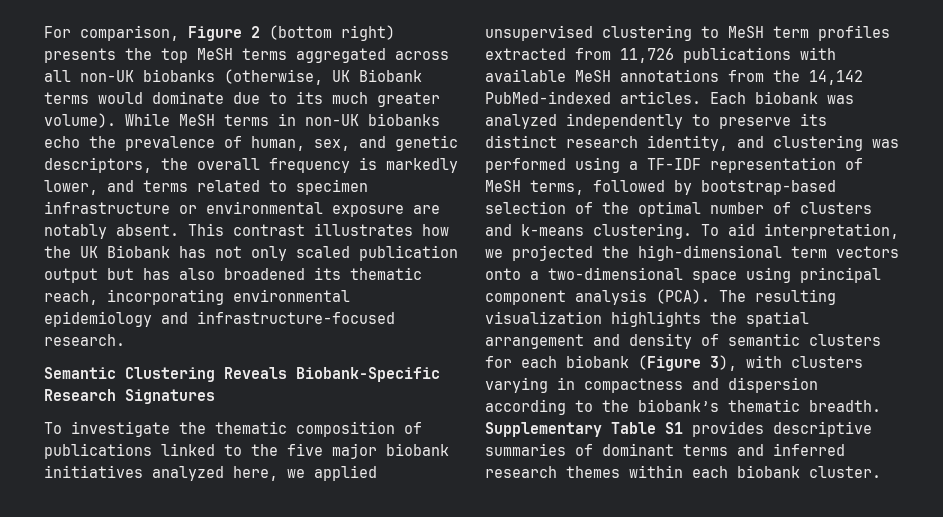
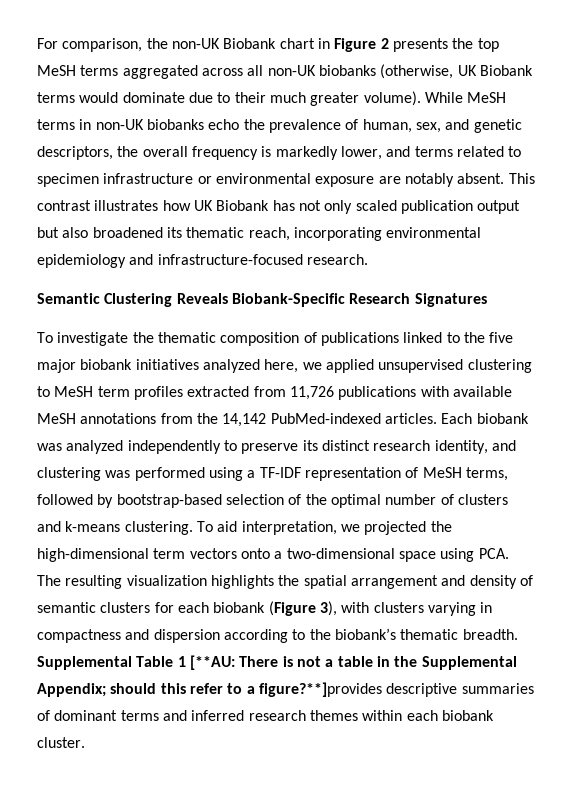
[188,25,395,41] Figure 2 (bottom right) -> [146,38,389,52] the non-UK Biobank chart in Figure 2
[296,91,323,104] its -> [234,92,266,103] their
[44,246,71,258] the -> (191, 205) none
[143,268,170,280] has -> (59, 232) none
[800,267,881,283] [485,289,710,305] principal component analysis (PCA). -> [478,548,509,559] PCA.
[485,421,764,437] Supplementary Table S1 provides -> [37,655,517,670] [37,682,382,697] Supplemental Table 1 [**AU: There is not a table in the Supplemental Appendix; should this refer to a figure?**]provides

